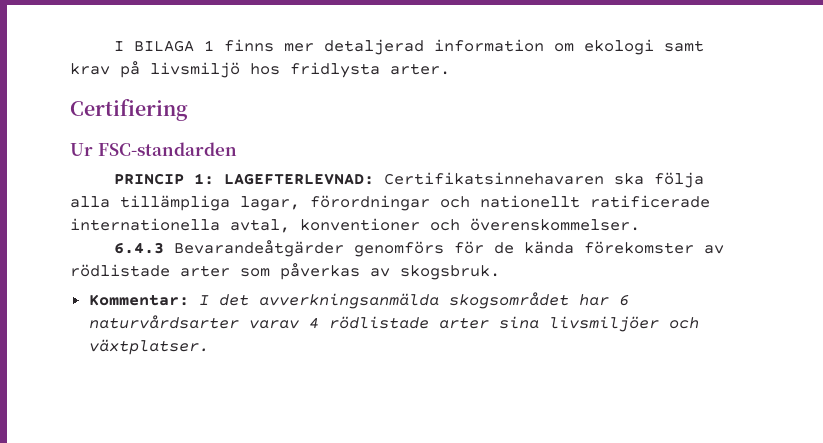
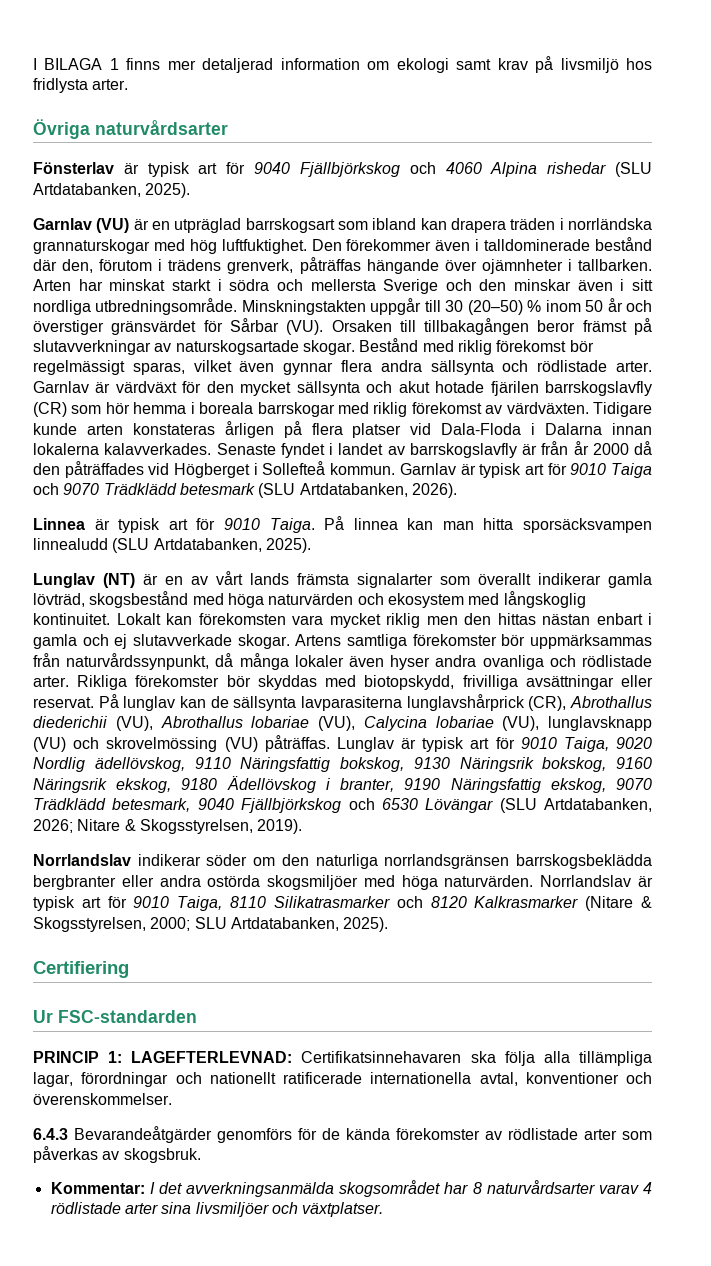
(450, 69) none -> [33,119,228,139] [33,162,652,177] [33,183,191,198] [33,218,652,233] [33,237,653,254] [33,257,652,274] [33,279,653,294] [33,298,652,315] [33,318,652,335] [33,338,594,355] [33,360,652,375] [33,381,652,396] [33,402,652,417] [33,421,653,438] [33,441,652,458] [33,461,653,478] [33,483,457,498] [33,516,652,533] [33,538,311,553] [33,571,652,588] [33,591,586,608] [33,613,652,628] [33,634,652,649] [33,653,653,670] [33,675,653,690] [33,694,652,711] [33,716,652,731] [33,735,652,752] [33,757,652,772] [33,776,652,793] [33,798,652,813] [33,819,303,834] [33,854,652,869] [33,875,653,890] [33,896,652,911] [33,917,389,932] // Övriga naturvårdsarter // Fönsterlav är typisk art för 9040 Fjällbjörkskog och 4060 Alpina rishedar (SLU Artdatabanken, 2025). // Garnlav (VU) är en utpräglad barrskogsart som ibland kan drapera träden i norrländska grannaturskogar med hög luftfuktighet. Den förekommer även i talldominerade bestånd där den, förutom i trädens grenverk, påträffas hängande över ojämnheter i tallbarken. Arten har minskat starkt i södra och mellersta Sverige och den minskar även i sitt nordliga utbredningsområde. Minskningstakten uppgår till 30 (20–50) % inom 50 år och överstiger gränsvärdet för Sårbar (VU). Orsaken till tillbakagången beror främst på slutavverkningar av naturskogsartade skogar. Bestånd med riklig förekomst bör regelmässigt sparas, vilket även gynnar flera andra sällsynta och rödlistade arter. Garnlav är värdväxt för den mycket sällsynta och akut hotade fjärilen barrskogslavfly (CR) som hör hemma i boreala barrskogar med riklig förekomst av värdväxten. Tidigare kunde arten konstateras årligen på flera platser vid Dala-Floda i Dalarna innan lokalerna kalavverkades. Senaste fyndet i landet av barrskogslavfly är från år 2000 då den påträffades vid Högberget i Sollefteå kommun. Garnlav är typisk art för 9010 Taiga och 9070 Trädklädd betesmark (SLU Artdatabanken, 2026). // Linnea är typisk art för 9010 Taiga. På linnea kan man hitta sporsäcksvampen linnealudd (SLU Artdatabanken, 2025). // Lunglav (NT) är en av vårt lands främsta signalarter som överallt indikerar gamla lövträd, skogsbestånd med höga naturvärden och ekosystem med långskoglig kontinuitet. Lokalt kan förekomsten vara mycket riklig men den hittas nästan enbart i gamla och ej slutavverkade skogar. Artens samtliga förekomster bör uppmärksammas från naturvårdssynpunkt, då många lokaler även hyser andra ovanliga och rödlistade arter. Rikliga förekomster bör skyddas med biotopskydd, frivilliga avsättningar eller reservat. På lunglav kan de sällsynta lavparasiterna lunglavshårprick (CR), Abrothallus diederichii (VU), Abrothallus lobariae (VU), Calycina lobariae (VU), lunglavsknapp (VU) och skrovelmössing (VU) påträffas. Lunglav är typisk art för 9010 Taiga, 9020 Nordlig ädellövskog, 9110 Näringsfattig bokskog, 9130 Näringsrik bokskog, 9160 Näringsrik ekskog, 9180 Ädellövskog i branter, 9190 Näringsfattig ekskog, 9070 Trädklädd betesmark, 9040 Fjällbjörkskog och 6530 Lövängar (SLU Artdatabanken, 2026; Nitare & Skogsstyrelsen, 2019). // Norrlandslav indikerar söder om den naturliga norrlandsgränsen barrskogsbeklädda bergbranter eller andra ostörda skogsmiljöer med höga naturvärden. Norrlandslav är typisk art för 9010 Taiga, 8110 Silikatrasmarker och 8120 Kalkrasmarker (Nitare & Skogsstyrelsen, 2000; SLU Artdatabanken, 2025).
[618,294,629,306] 6 -> [472,1182,482,1194] 8

